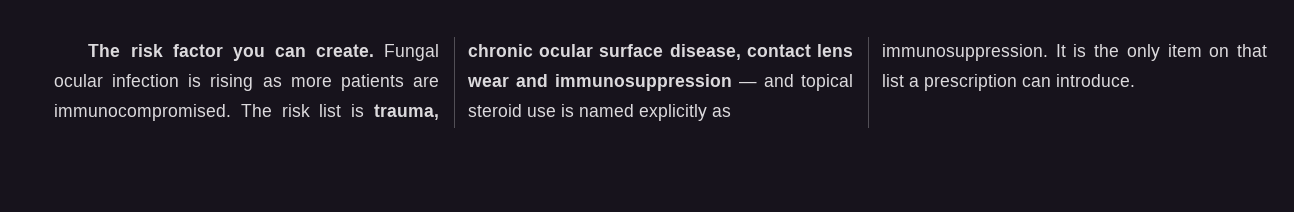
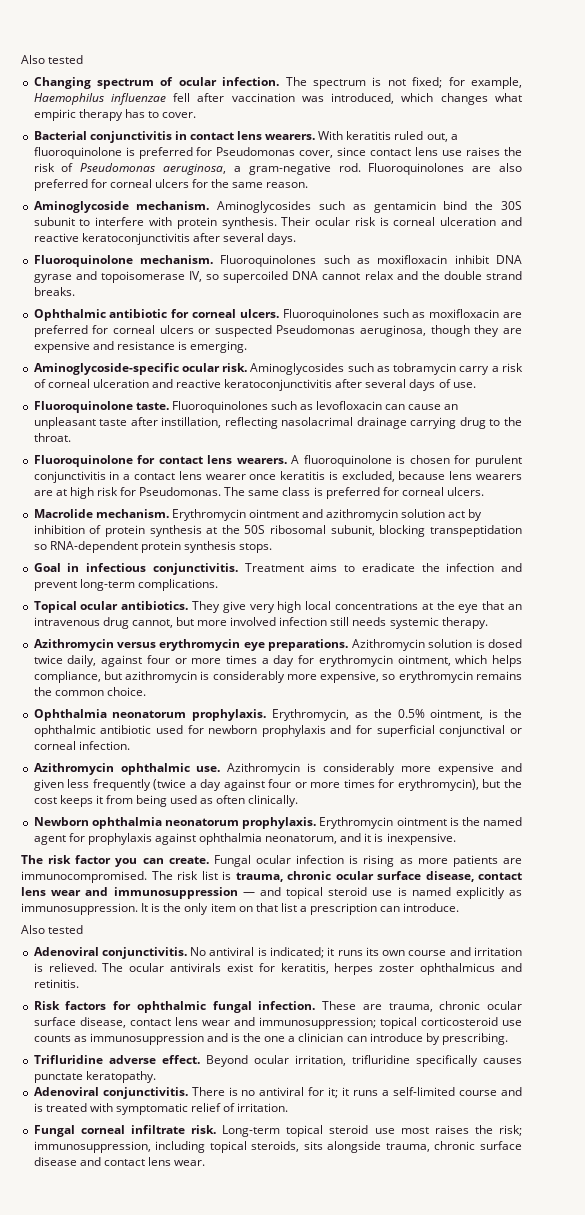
(88, 50) none -> [21,55,84,64] [33,77,522,89] [33,93,522,105] [33,109,197,121] [33,131,458,143] [33,147,522,159] [33,163,522,175] [33,179,309,191] [33,201,522,213] [33,217,522,229] [33,233,297,245] [33,255,522,267] [33,271,523,283] [33,287,75,296] [33,309,522,321] [33,325,522,337] [33,341,248,353] [33,363,524,375] [33,379,476,391] [33,401,459,413] [33,417,523,429] [33,433,71,442] [33,455,523,467] [33,471,522,483] [33,487,485,499] [33,509,483,521] [33,525,522,537] [33,541,273,553] [33,563,523,575] [33,579,218,591] [33,601,523,613] [33,617,488,629] [33,639,522,651] [33,655,522,667] [33,671,522,683] [33,687,146,696] [33,709,522,721] [33,725,522,737] [33,741,130,750] [33,763,522,775] [33,779,522,791] [33,795,299,807] [33,817,522,829] [33,833,456,845] Also tested // Changing spectrum of ocular infection. The spectrum is not fixed; for example, Haemophilus influenzae fell after vaccination was introduced, which changes what empiric therapy has to cover. // Bacterial conjunctivitis in contact lens wearers. With keratitis ruled out, a fluoroquinolone is preferred for Pseudomonas cover, since contact lens use raises the risk of Pseudomonas aeruginosa, a gram-negative rod. Fluoroquinolones are also preferred for corneal ulcers for the same reason. // Aminoglycoside mechanism. Aminoglycosides such as gentamicin bind the 30S subunit to interfere with protein synthesis. Their ocular risk is corneal ulceration and reactive keratoconjunctivitis after several days. // Fluoroquinolone mechanism. Fluoroquinolones such as moxifloxacin inhibit DNA gyrase and topoisomerase IV, so supercoiled DNA cannot relax and the double strand breaks. // Ophthalmic antibiotic for corneal ulcers. Fluoroquinolones such as moxifloxacin are preferred for corneal ulcers or suspected Pseudomonas aeruginosa, though they are expensive and resistance is emerging. // Aminoglycoside-specific ocular risk. Aminoglycosides such as tobramycin carry a risk of corneal ulceration and reactive keratoconjunctivitis after several days of use. // Fluoroquinolone taste. Fluoroquinolones such as levofloxacin can cause an unpleasant taste after instillation, reflecting nasolacrimal drainage carrying drug to the throat. // Fluoroquinolone for contact lens wearers. A fluoroquinolone is chosen for purulent conjunctivitis in a contact lens wearer once keratitis is excluded, because lens wearers are at high risk for Pseudomonas. The same class is preferred for corneal ulcers. // Macrolide mechanism. Erythromycin ointment and azithromycin solution act by inhibition of protein synthesis at the 50S ribosomal subunit, blocking transpeptidation so RNA-dependent protein synthesis stops. // Goal in infectious conjunctivitis. Treatment aims to eradicate the infection and prevent long-term complications. // Topical ocular antibiotics. They give very high local concentrations at the eye that an intravenous drug cannot, but more involved infection still needs systemic therapy. // Azithromycin versus erythromycin eye preparations. Azithromycin solution is dosed twice daily, against four or more times a day for erythromycin ointment, which helps compliance, but azithromycin is considerably more expensive, so erythromycin remains the common choice. // Ophthalmia neonatorum prophylaxis. Erythromycin, as the 0.5% ointment, is the ophthalmic antibiotic used for newborn prophylaxis and for superficial conjunctival or corneal infection. // Azithromycin ophthalmic use. Azithromycin is considerably more expensive and given less frequently (twice a day against four or more times for erythromycin), but the cost keeps it from being used as often clinically. // Newborn ophthalmia neonatorum prophylaxis. Erythromycin ointment is the named agent for prophylaxis against ophthalmia neonatorum, and it is inexpensive. //
(1135, 80) none -> [21,925,84,934] [33,947,522,959] [33,963,522,975] [33,979,79,988] [33,1001,523,1013] [33,1017,522,1029] [33,1033,508,1045] [33,1055,522,1067] [33,1071,156,1083] [33,1087,522,1099] [33,1103,289,1115] [33,1125,522,1137] [33,1141,522,1153] [33,1157,206,1166] // Also tested // Adenoviral conjunctivitis. No antiviral is indicated; it runs its own course and irritation is relieved. The ocular antivirals exist for keratitis, herpes zoster ophthalmicus and retinitis. // Risk factors for ophthalmic fungal infection. These are trauma, chronic ocular surface disease, contact lens wear and immunosuppression; topical corticosteroid use counts as immunosuppression and is the one a clinician can introduce by prescribing. // Trifluridine adverse effect. Beyond ocular irritation, trifluridine specifically causes punctate keratopathy. // Adenoviral conjunctivitis. There is no antiviral for it; it runs a self-limited course and is treated with symptomatic relief of irritation. // Fungal corneal infiltrate risk. Long-term topical steroid use most raises the risk; immunosuppression, including topical steroids, sits alongside trauma, chronic surface disease and contact lens wear.

